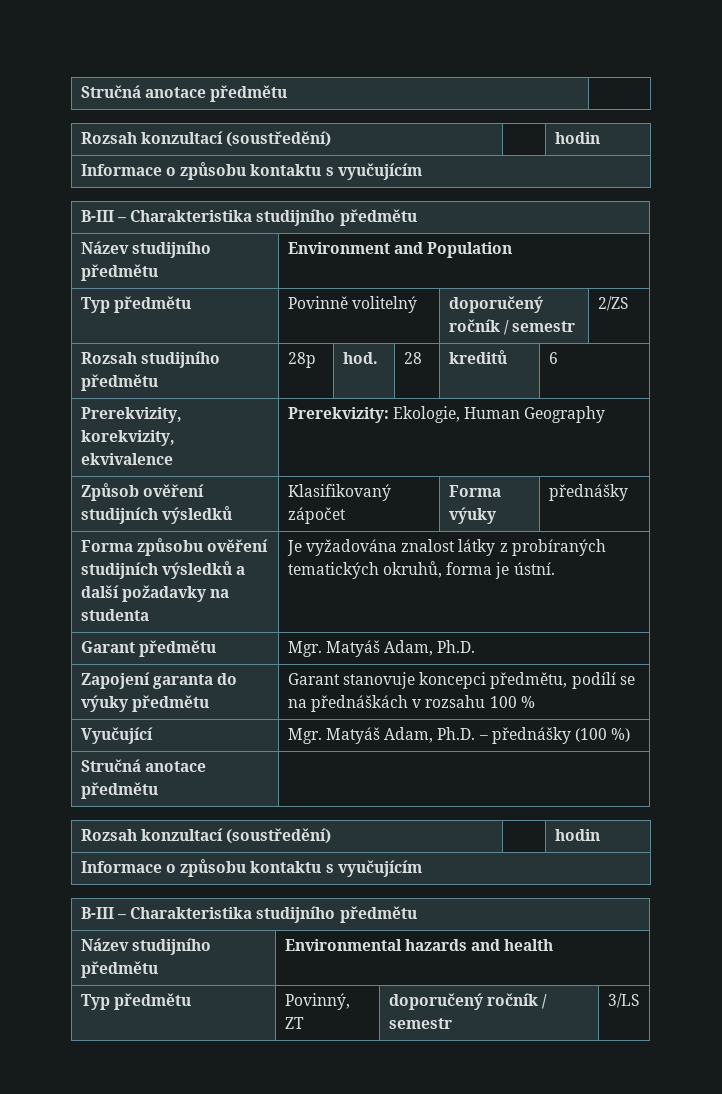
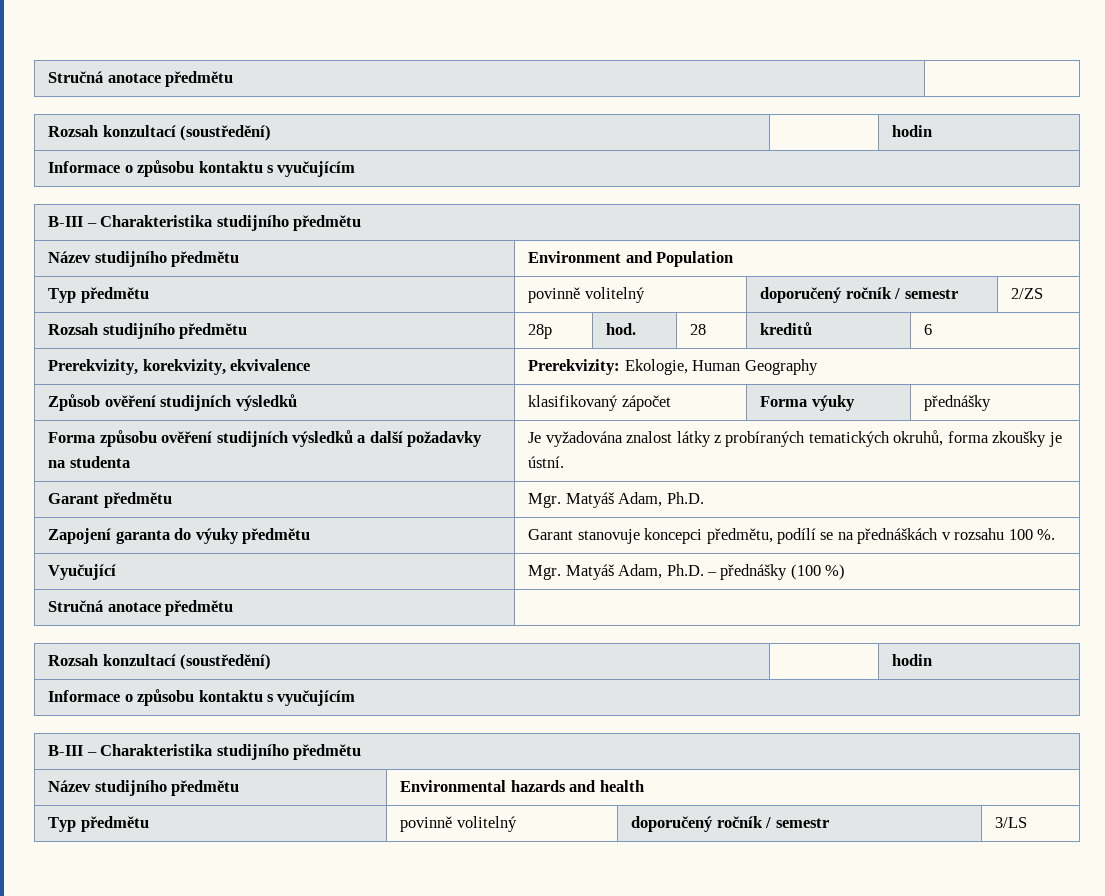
[287,296,348,309] Povinně -> [528,287,581,303] povinně
[287,484,391,501] Klasifikovaný -> [528,395,619,411] klasifikovaný
(493, 568) none -> [992,431,1047,447] zkoušky
[520,696,535,708] % -> [1037,529,1056,540] %.
[284,993,350,1010] [284,1017,304,1029] Povinný, ZT -> [400,816,517,832] povinně volitelný

